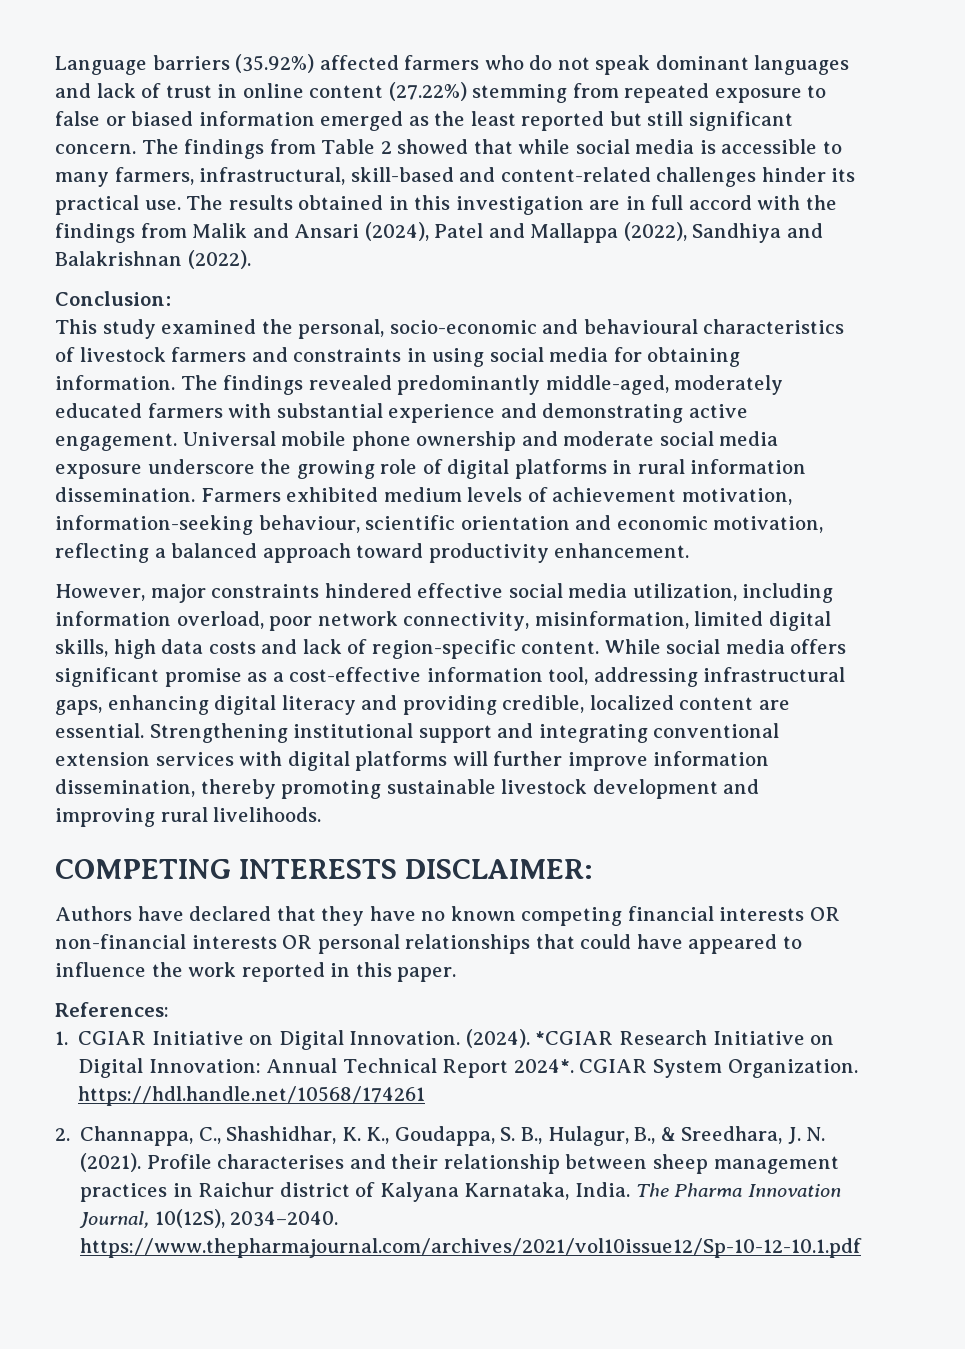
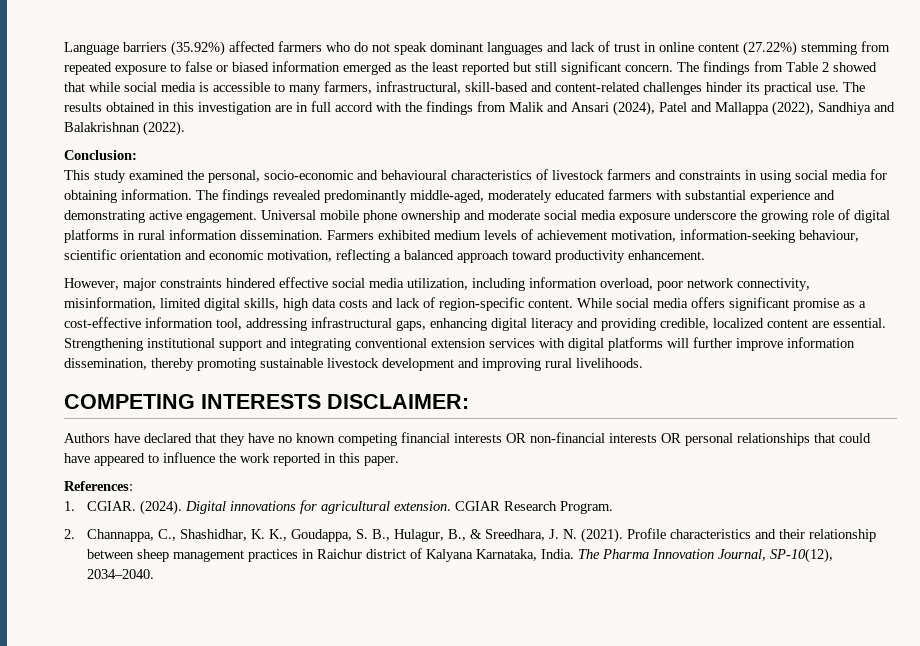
[78,1029,835,1050] [78,1058,858,1078] [78,1086,426,1106] CGIAR Initiative on Digital Innovation. (2024). *CGIAR Research Initiative on Digital Innovation: Annual Technical Report 2024*. CGIAR System Organization. https://hdl.handle.net/10568/174261 -> [87,500,614,515] CGIAR. (2024). Digital innovations for agricultural extension. CGIAR Research Program.
[217,1154,345,1169] characterises -> [670,529,752,539] characteristics
[154,1209,339,1228] [80,1238,863,1258] 10(12S), 2034–2040. https://www.thepharmajournal.com/archives/2021/vol10issue12/Sp-10-12-10.1.pdf -> [770,548,834,563] [87,569,155,579] SP-10(12), 2034–2040.

